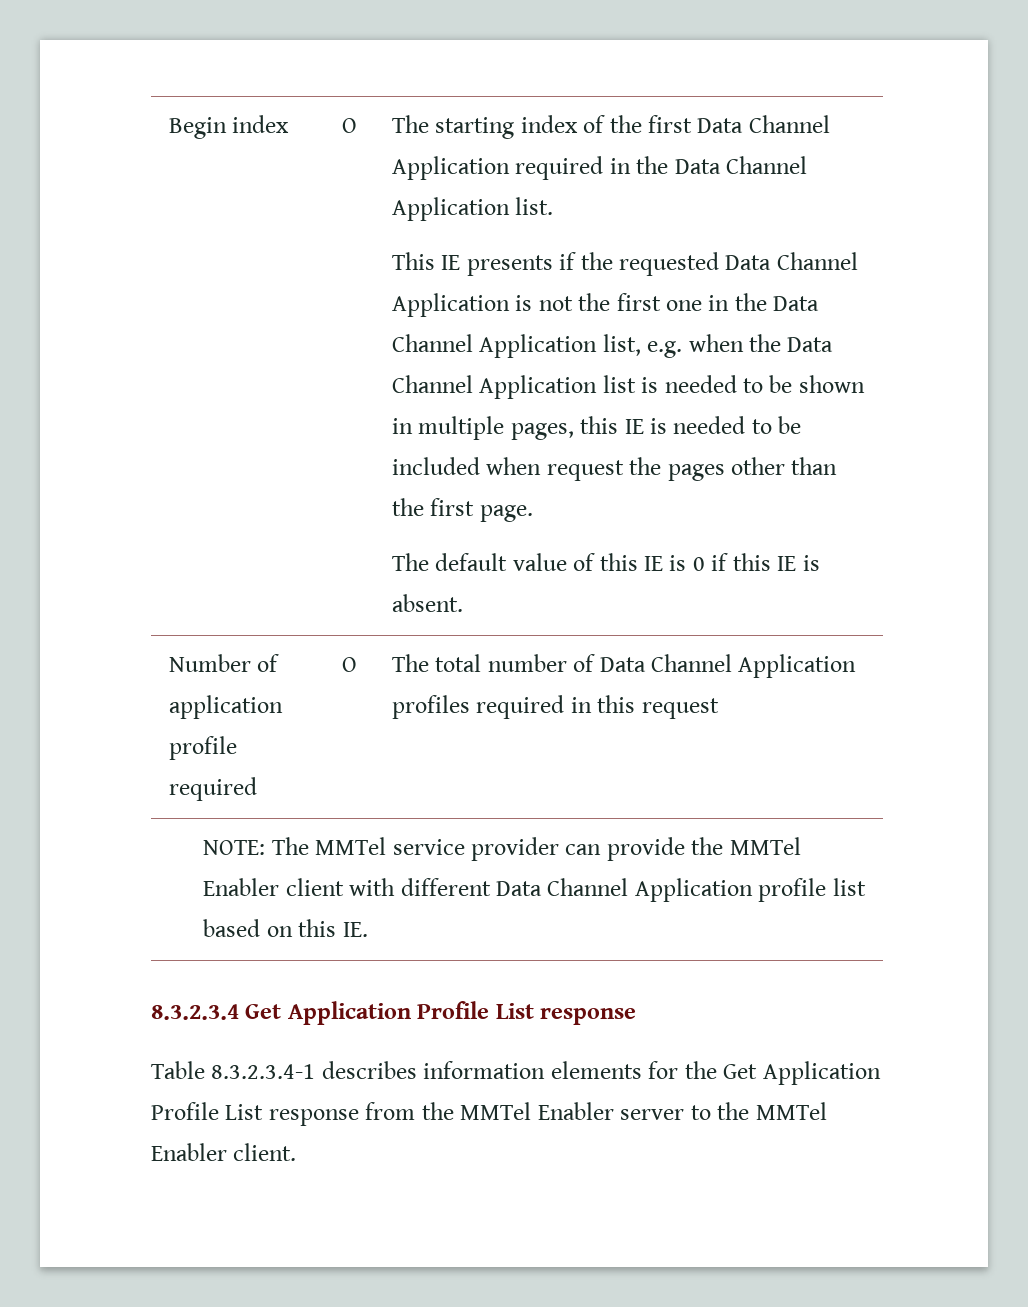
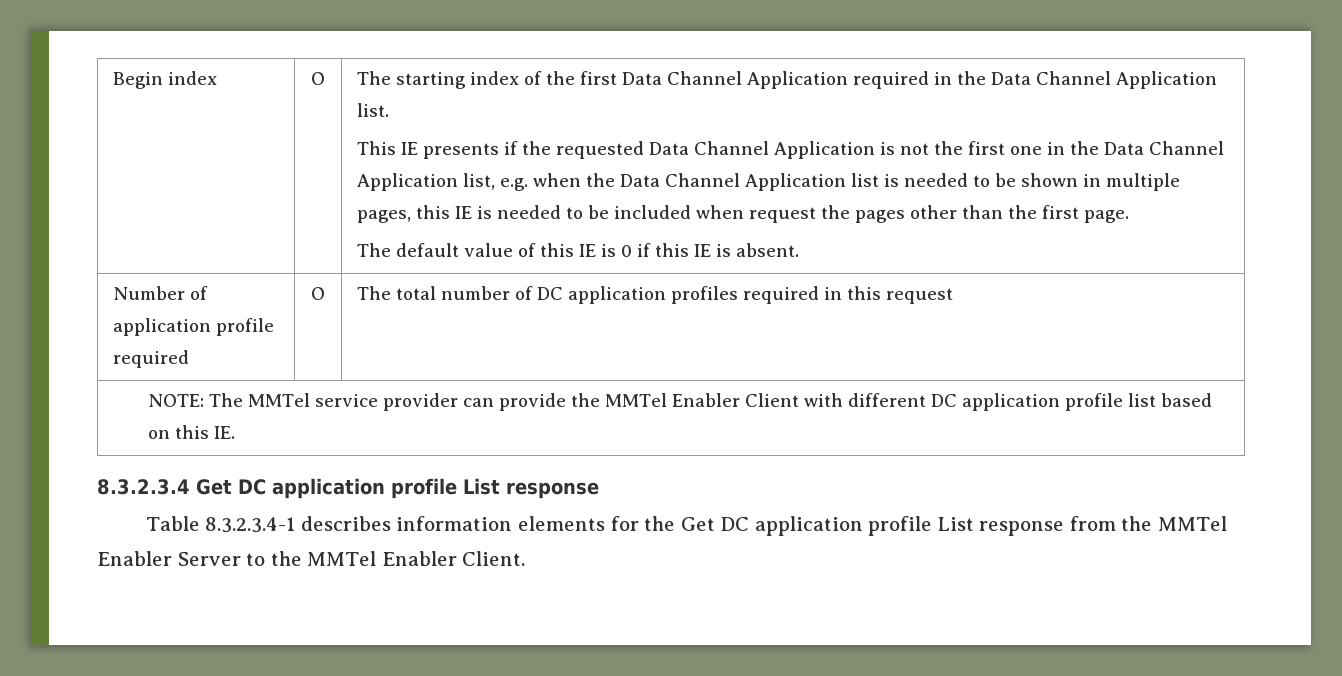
[599,654,857,678] Data Channel Application -> [537,286,667,304] DC application
[285,878,344,896] client -> [745,393,800,407] Client
[495,878,753,902] Data Channel Application -> [931,393,1061,411] DC application
[287,1001,490,1025] Application Profile -> [238,478,457,499] DC application profile
[762,1061,881,1085] [151,1102,219,1120] Application Profile -> [720,516,933,536] DC application profile
[620,1109,685,1120] server -> [177,552,241,566] Server
[233,1143,297,1161] client. -> [462,551,526,566] Client.

